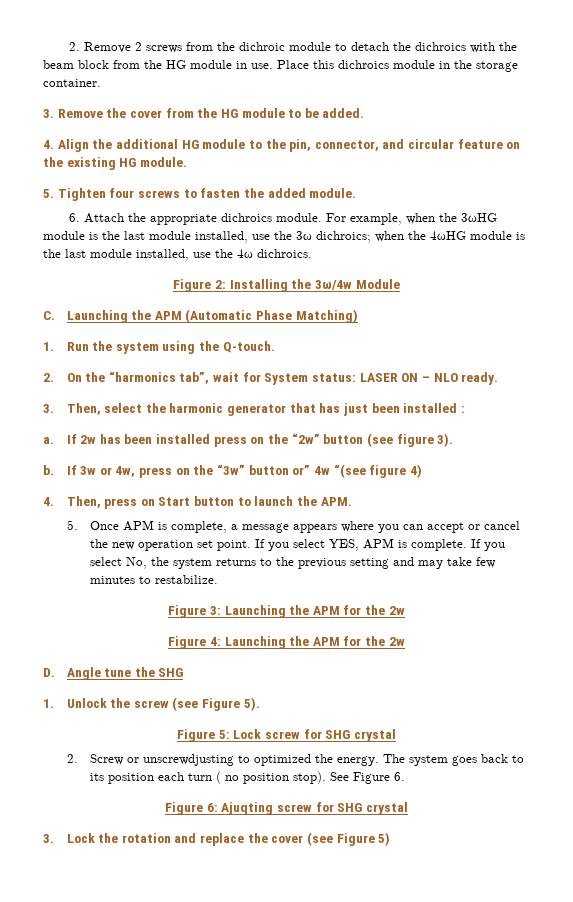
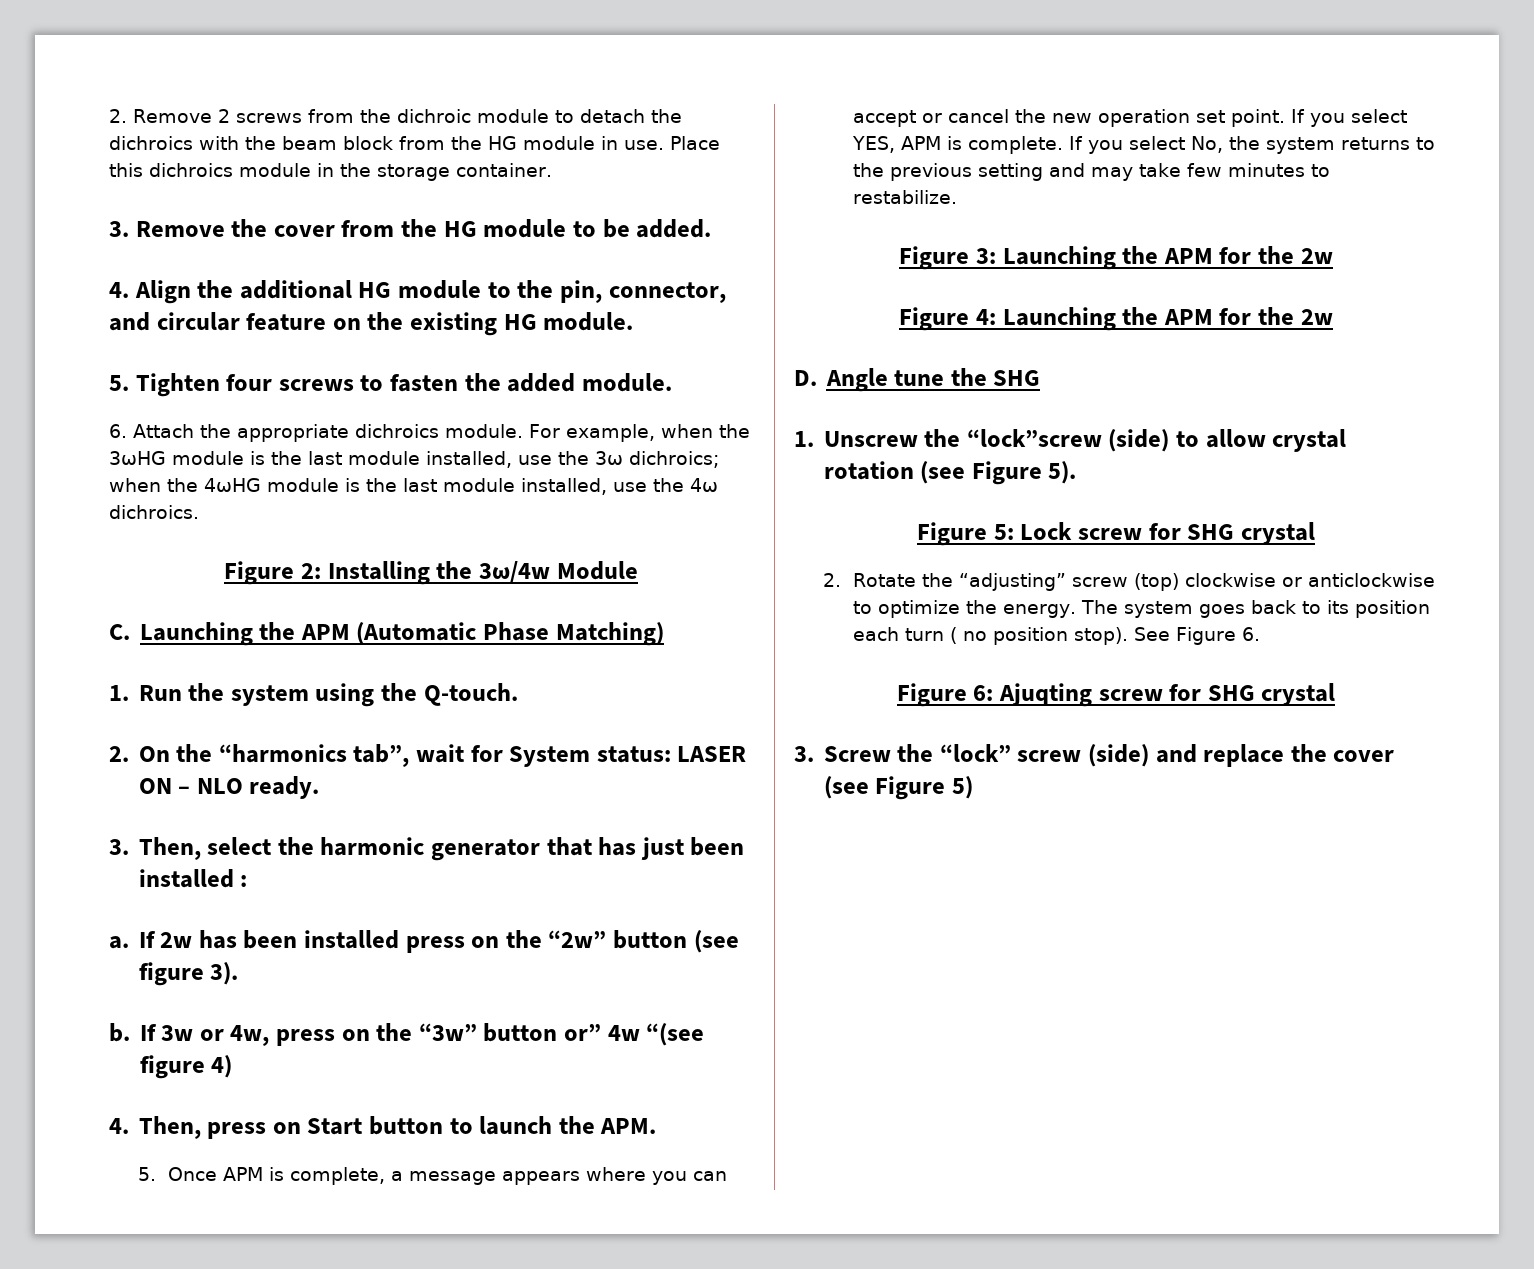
[66,698,169,708] Unlock the screw -> [823,429,1347,452] [823,461,914,480] Unscrew the “lock”screw (side) to allow crystal rotation
[90,754,312,766] Screw or unscrewdjusting to optimized -> [852,573,1435,591] [852,600,960,618] Rotate the “adjusting” screw (top) clockwise or anticlockwise to optimize
[66,833,171,843] Lock the rotation -> [823,744,1149,767] Screw the “lock” screw (side)

